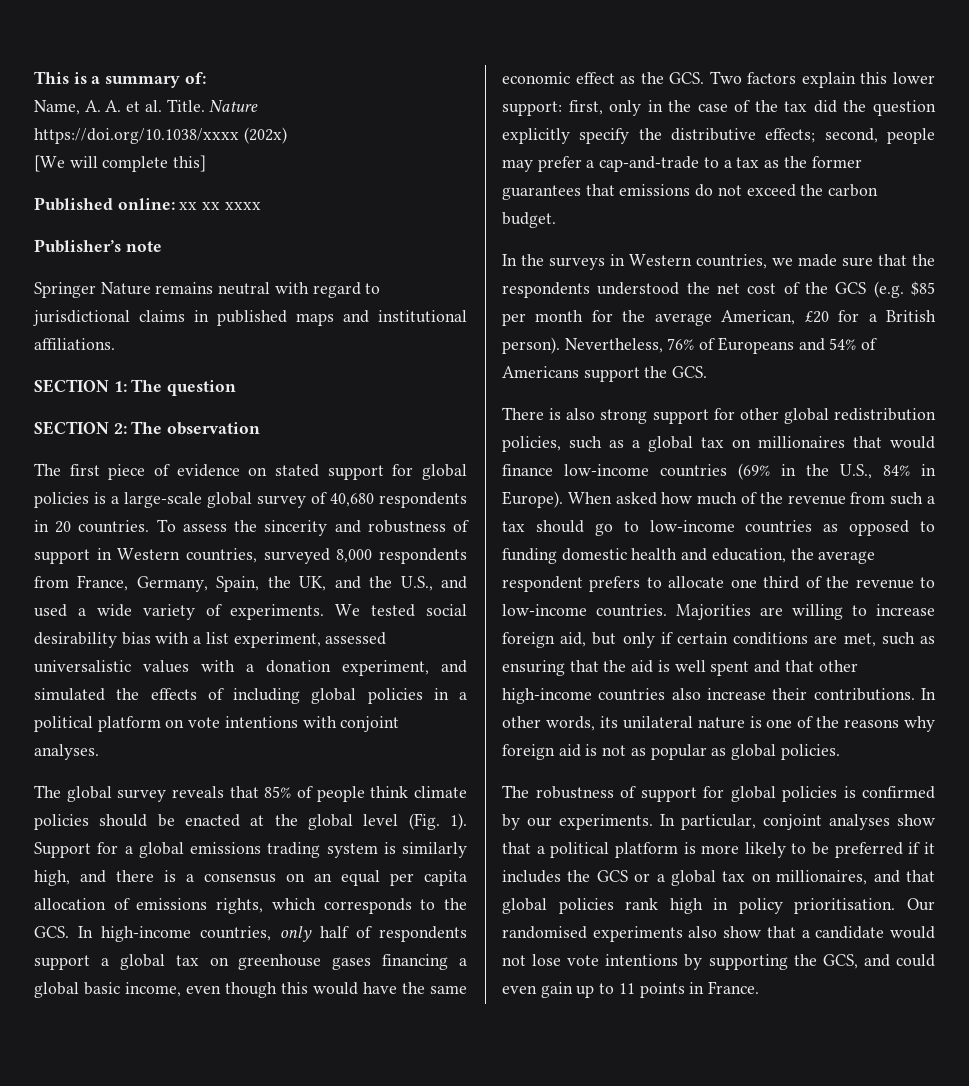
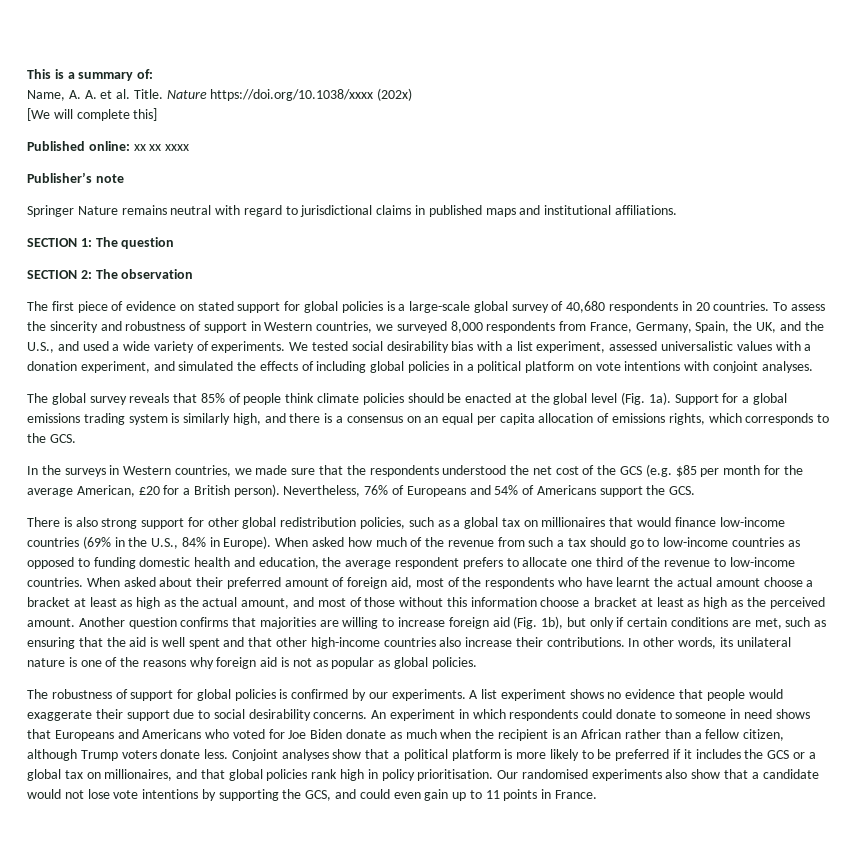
(257, 555) none -> [376,324,394,331] we
[449,813,467,830] 1). -> [648,392,671,405] 1a).
[78,926,467,942] [34,954,467,970] [34,982,467,998] [502,71,935,88] [502,100,936,116] [502,128,935,144] [502,156,862,172] [502,184,879,200] [502,212,556,228] In high-income countries, only half of respondents support a global tax on greenhouse gases financing a global basic income, even though this would have the same economic effect as the GCS. Two factors explain this lower support: first, only in the case of the tax did the question explicitly specify the distributive effects; second, people may prefer a cap-and-trade to a tax as the former guarantees that emissions do not exceed the carbon budget. -> (76, 438) none
[676,604,751,620] Majorities -> [86,577,814,589] [27,597,825,609] [27,617,316,629] When asked about their preferred amount of foreign aid, most of the respondents who have learnt the actual amount choose a bracket at least as high as the actual amount, and most of those without this information choose a bracket at least as high as the perceived amount. Another question confirms that majorities
[560,632,587,647] aid, -> [492,616,564,629] aid (Fig. 1b),
[660,814,822,830] In particular, conjoint -> [469,689,783,701] [27,709,810,721] [27,729,785,741] [27,749,278,761] A list experiment shows no evidence that people would exaggerate their support due to social desirability concerns. An experiment in which respondents could donate to someone in need shows that Europeans and Americans who voted for Joe Biden donate as much when the recipient is an African rather than a fellow citizen, although Trump voters donate less. Conjoint

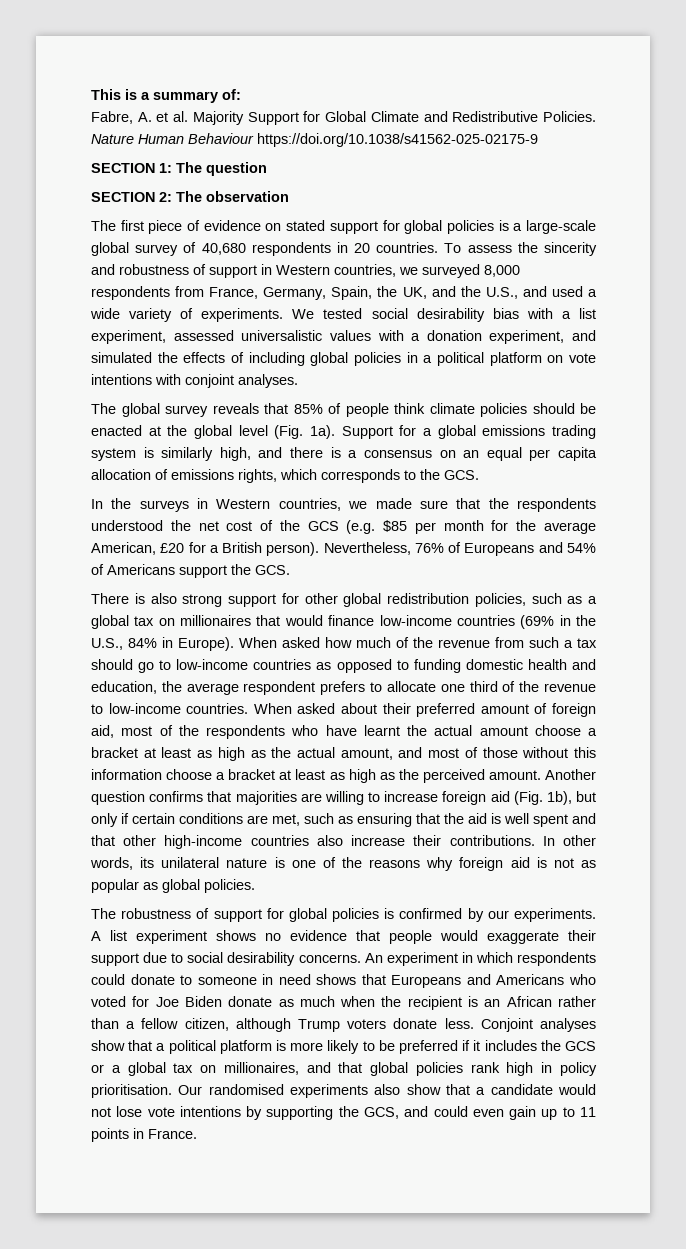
[27,90,81,101] Name, A. -> [91,111,133,124] Fabre,
[133,88,413,101] [27,108,158,121] [27,141,190,151] [27,172,124,183] [27,205,677,217] Title. Nature https://doi.org/10.1038/xxxx (202x) // [We will complete this] // Published online: xx xx xxxx // Publisher’s note // Springer Nature remains neutral with regard to jurisdictional claims in published maps and institutional affiliations. -> [192,111,597,125] [91,133,538,147] Majority Support for Global Climate and Redistributive Policies. Nature Human Behaviour https://doi.org/10.1038/s41562-025-02175-9

